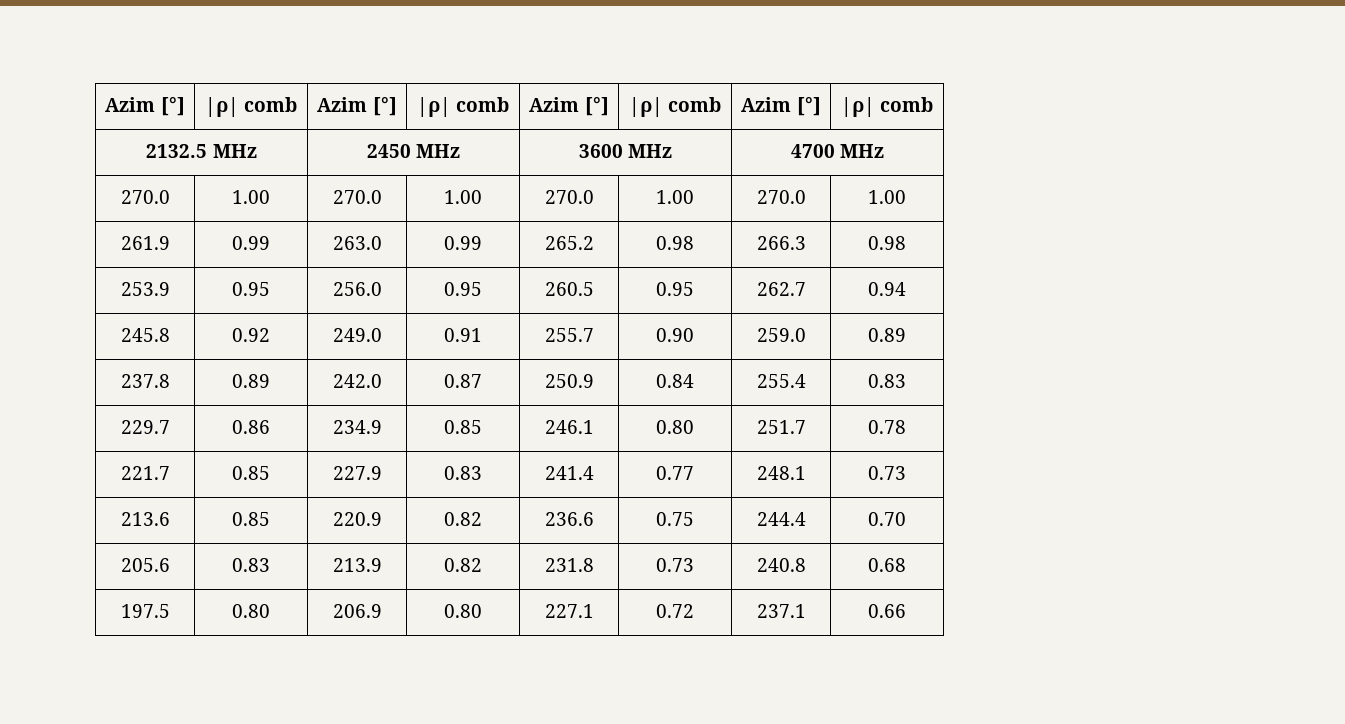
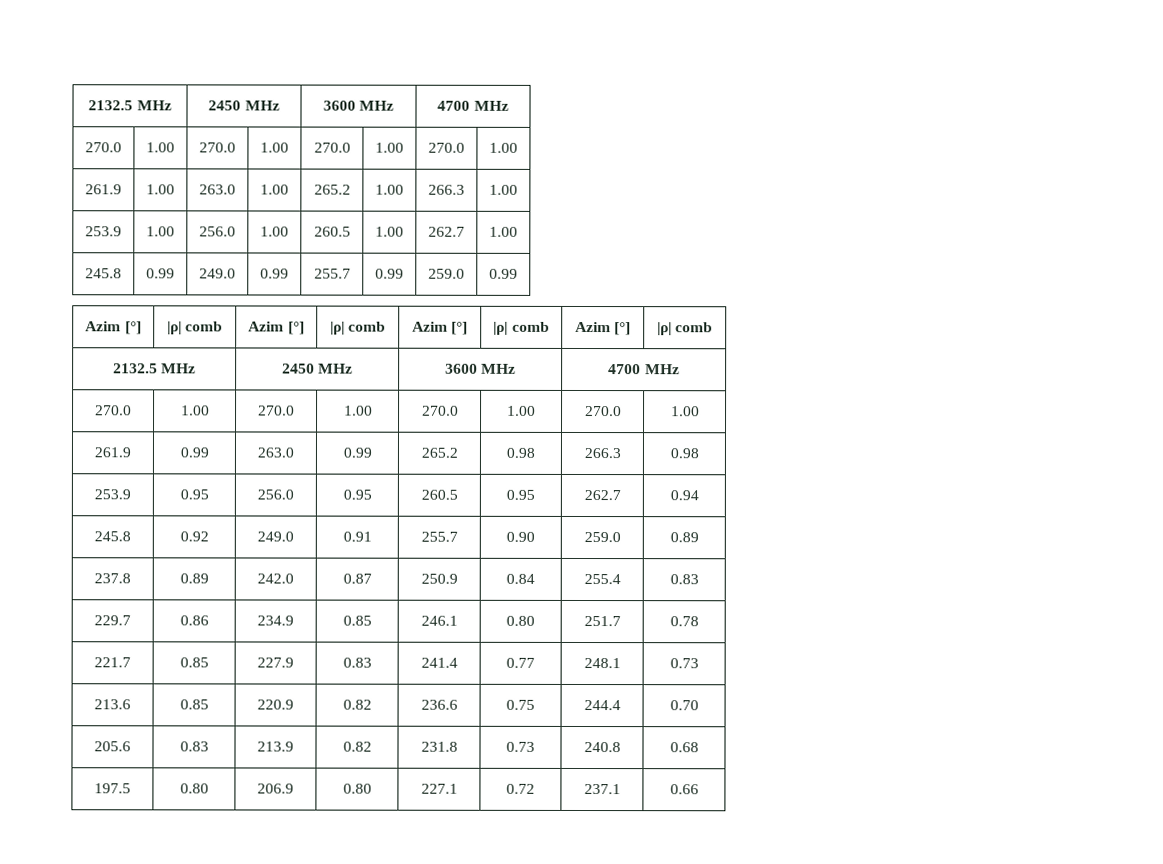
(105, 104) none -> [88,100,172,111] [208,100,280,111] [322,100,395,111] [437,100,509,111] [85,142,122,153] [146,142,175,153] [199,142,236,153] [260,142,289,153] [313,142,351,153] [375,142,404,153] [428,142,465,153] [489,142,518,153] [85,184,122,195] [146,184,175,195] [199,184,236,195] [260,184,289,195] [313,184,351,195] [375,184,404,195] [428,184,465,195] [489,184,518,195] [85,226,122,237] [146,226,175,237] [199,226,236,237] [260,226,289,237] [313,226,351,237] [375,226,404,237] [428,226,465,237] [489,226,518,237] [85,268,122,279] [146,268,175,279] [199,268,236,279] [260,268,289,279] [313,268,351,279] [375,268,404,279] [428,268,465,279] [489,268,518,279] 2132.5 MHz | 2450 MHz | 3600 MHz | 4700 MHz // 270.0 | 1.00 | 270.0 | 1.00 | 270.0 | 1.00 | 270.0 | 1.00 // 261.9 | 1.00 | 263.0 | 1.00 | 265.2 | 1.00 | 266.3 | 1.00 // 253.9 | 1.00 | 256.0 | 1.00 | 260.5 | 1.00 | 262.7 | 1.00 // 245.8 | 0.99 | 249.0 | 0.99 | 255.7 | 0.99 | 259.0 | 0.99 //

